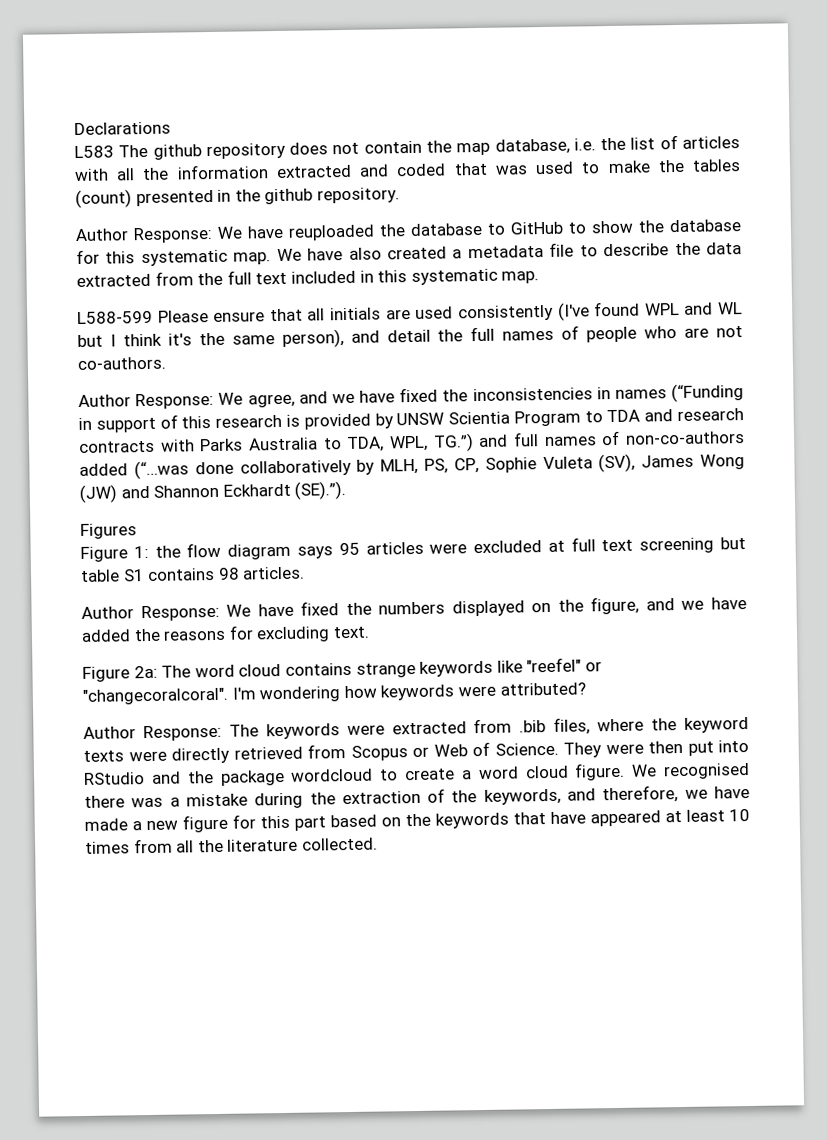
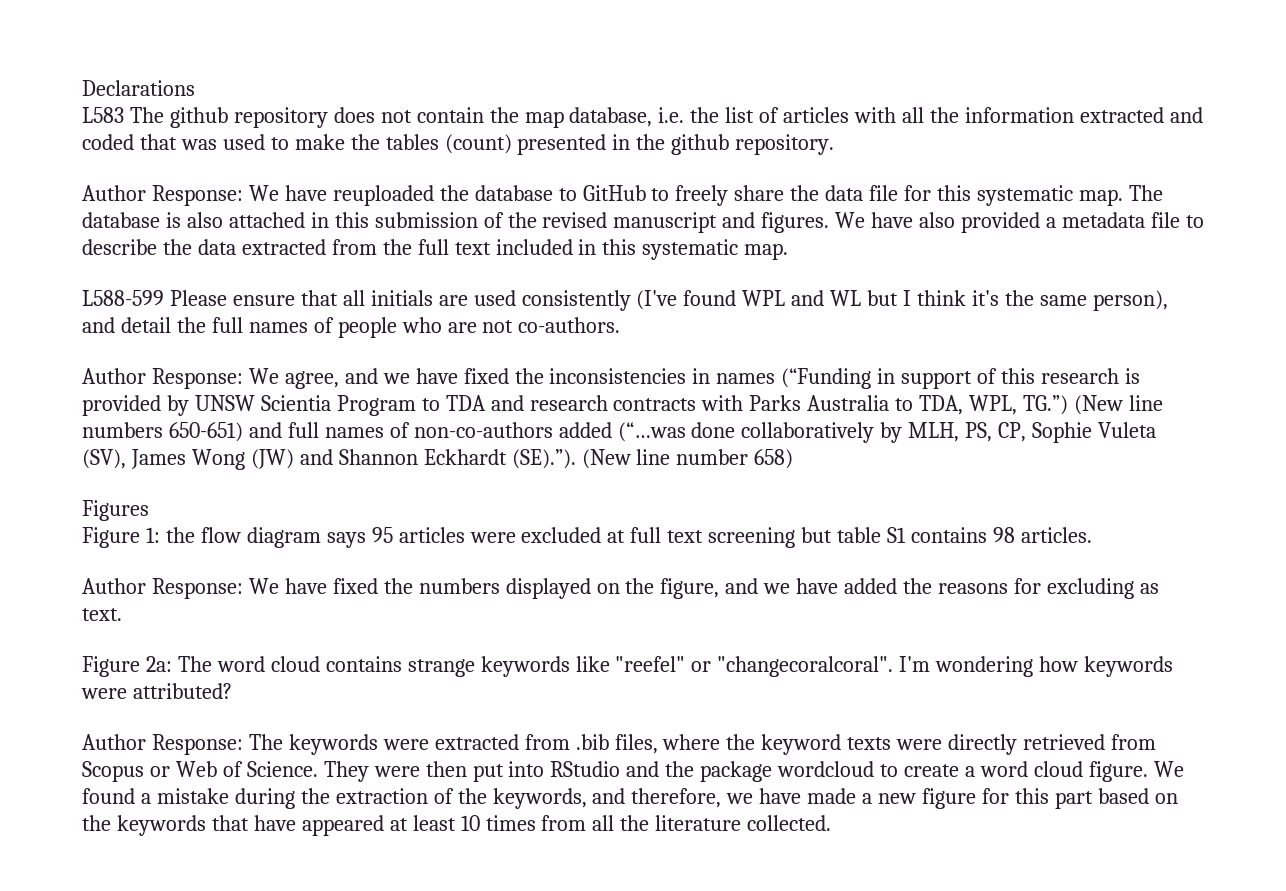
[591,219,741,234] [76,249,272,267] show the database for this systematic map. -> [675,185,1163,206] [82,212,830,233] freely share the data file for this systematic map. The database is also attached in this submission of the revised manuscript and figures.
[387,246,447,260] created -> [961,212,1041,233] provided
(474, 442) none -> [1073,395,1163,415] [82,422,243,442] (New line numbers 650-651)
(347, 490) none -> [581,449,794,469] (New line number 658)
(331, 634) none -> [1139,583,1159,594] as
[663,762,750,780] [84,795,164,808] recognised there was -> [82,788,135,804] found

